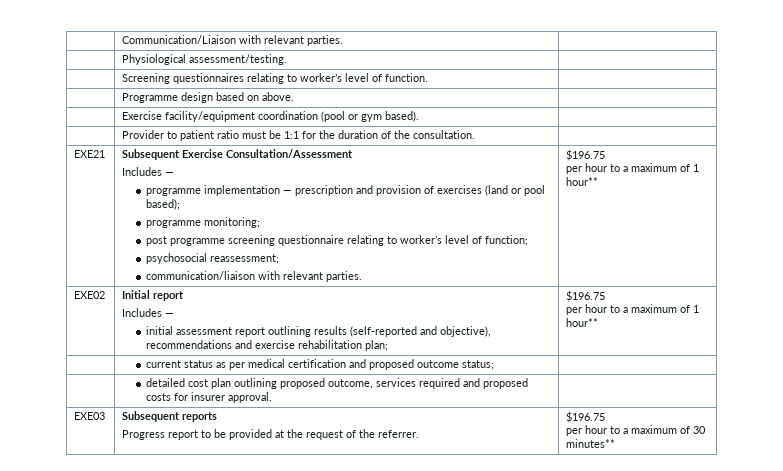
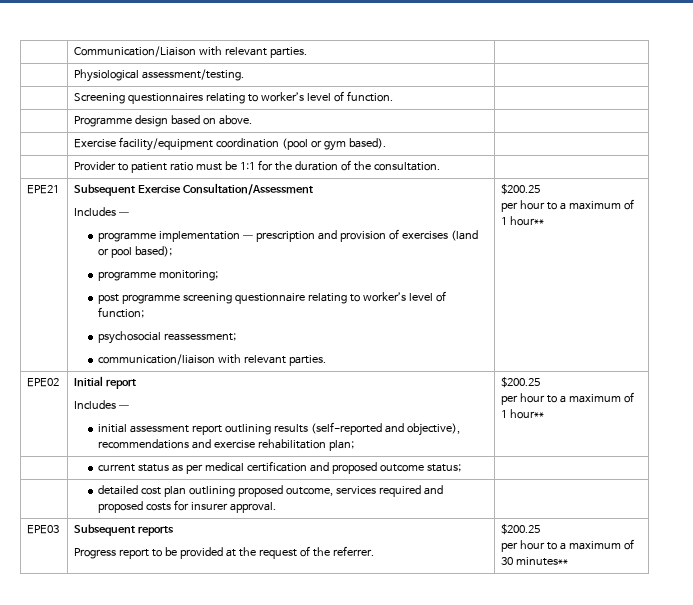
[74,150,106,158] EXE21 -> [27,185,60,194] EPE21
[566,149,606,161] [566,163,700,174] [566,177,599,186] [74,291,106,299] $196.75 // per hour to a maximum of 1 hour** // EXE02 -> [501,184,541,195] [501,199,635,212] [501,216,545,226] [27,378,60,387] $200.25 // per hour to a maximum of 1 hour** // EPE02
[566,290,606,302] $196.75 -> [501,377,541,388] $200.25
[74,412,106,420] EXE03 -> [27,525,60,534] EPE03
[566,411,606,423] $196.75 -> [501,524,541,535] $200.25

